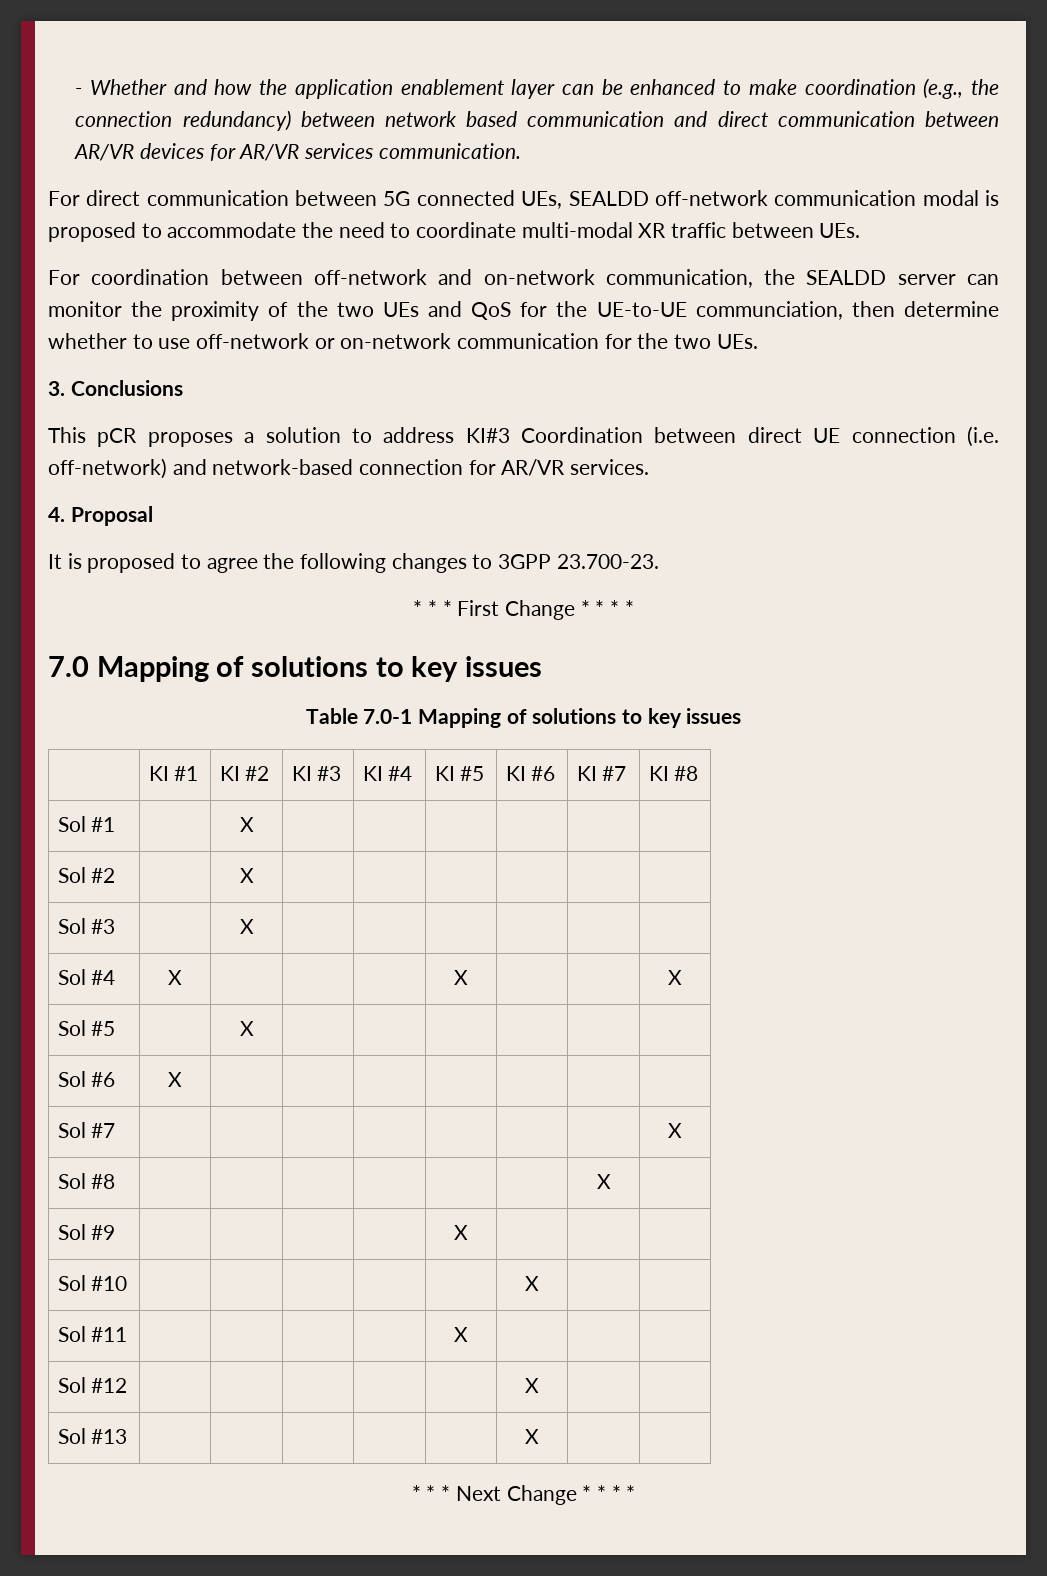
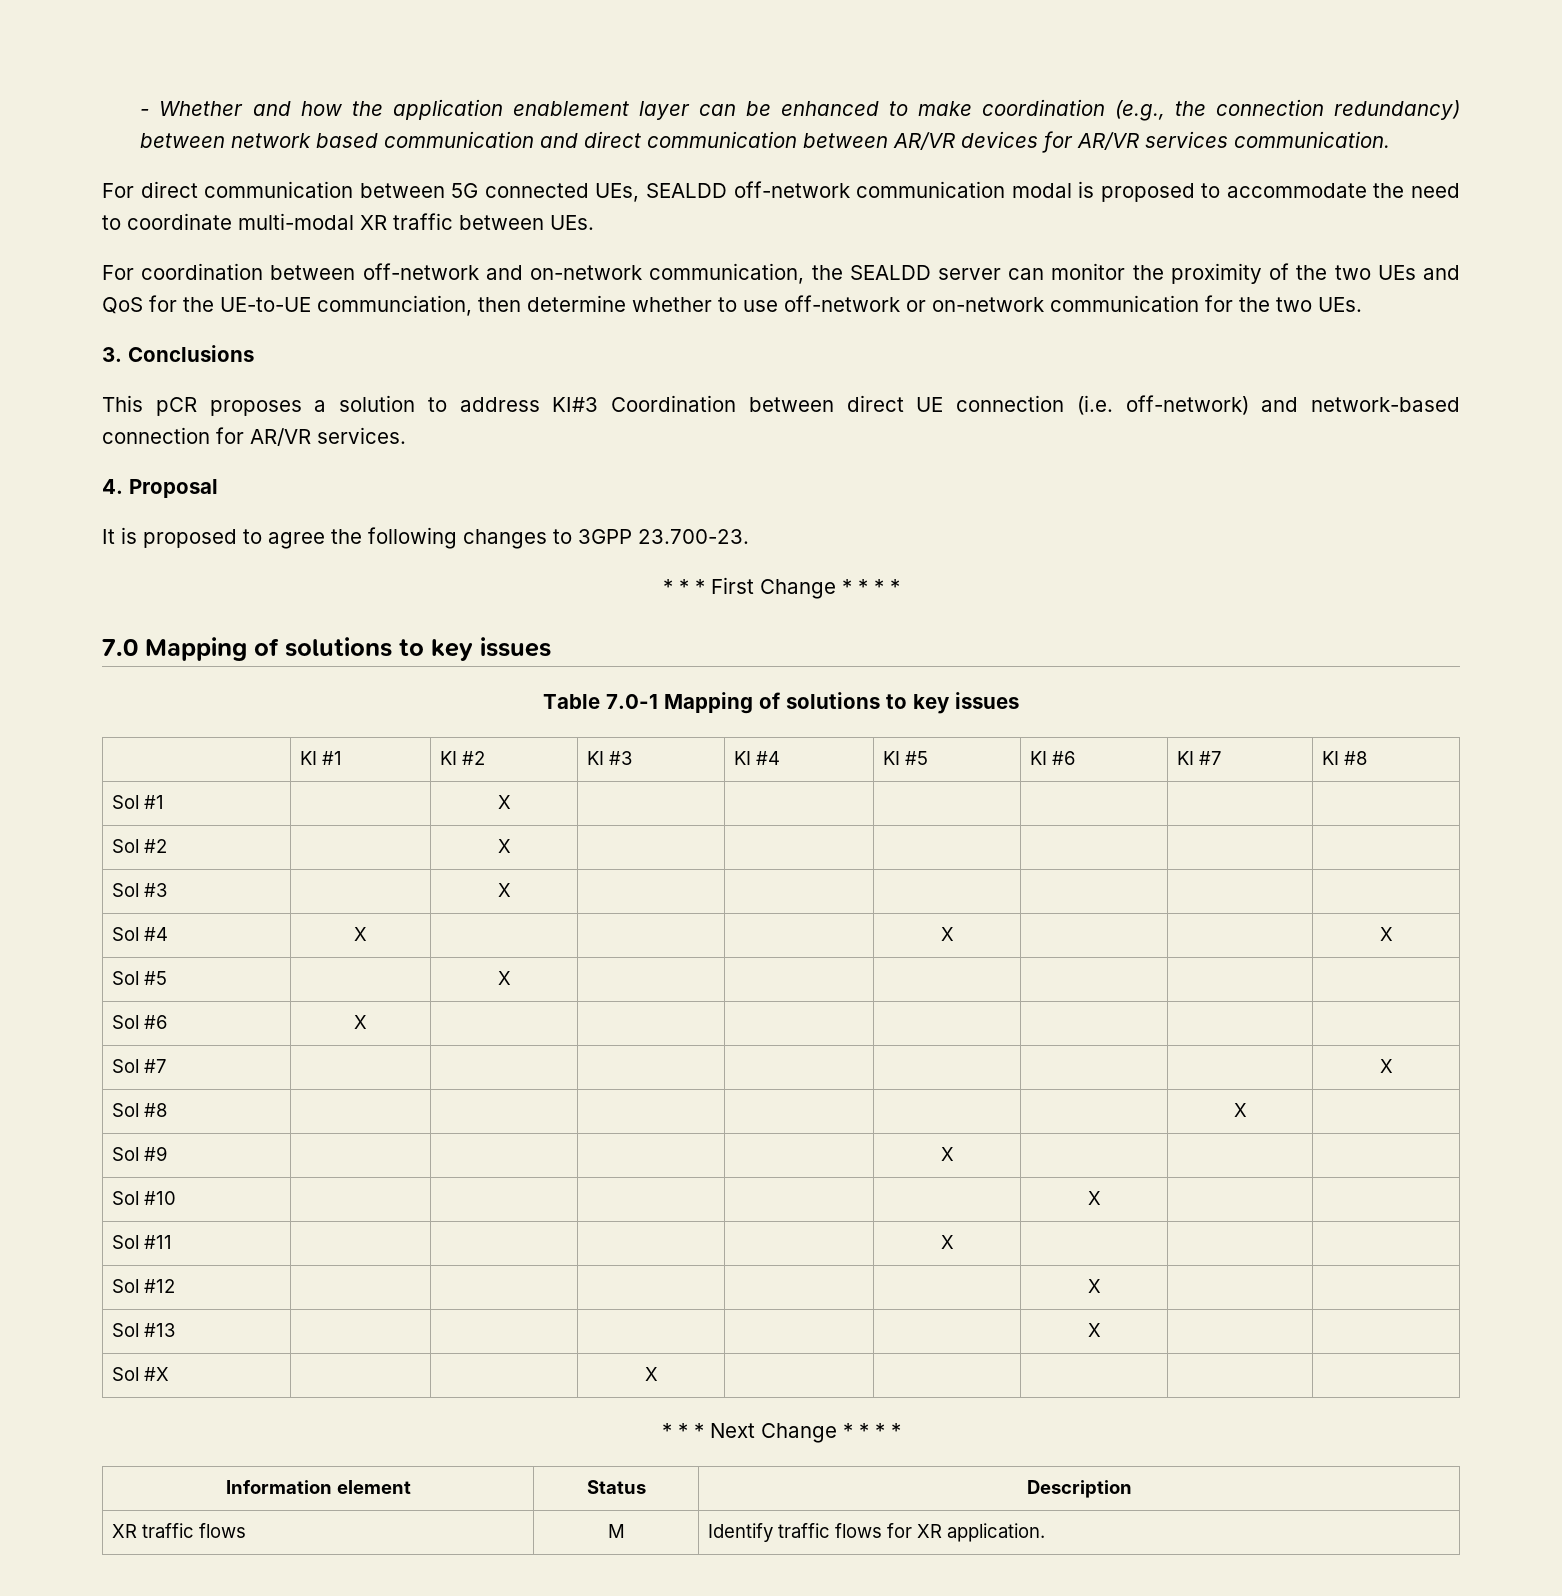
(539, 1436) none -> [111,1367,169,1381] [644,1367,658,1381] // Sol #X | | | X | | | | |
(636, 1493) none -> [225,1480,411,1494] [586,1480,646,1494] [1026,1480,1132,1498] [111,1523,246,1538] [607,1524,625,1538] [707,1523,1045,1542] // Information element | Status | Description // XR traffic flows | M | Identify traffic flows for XR application.

